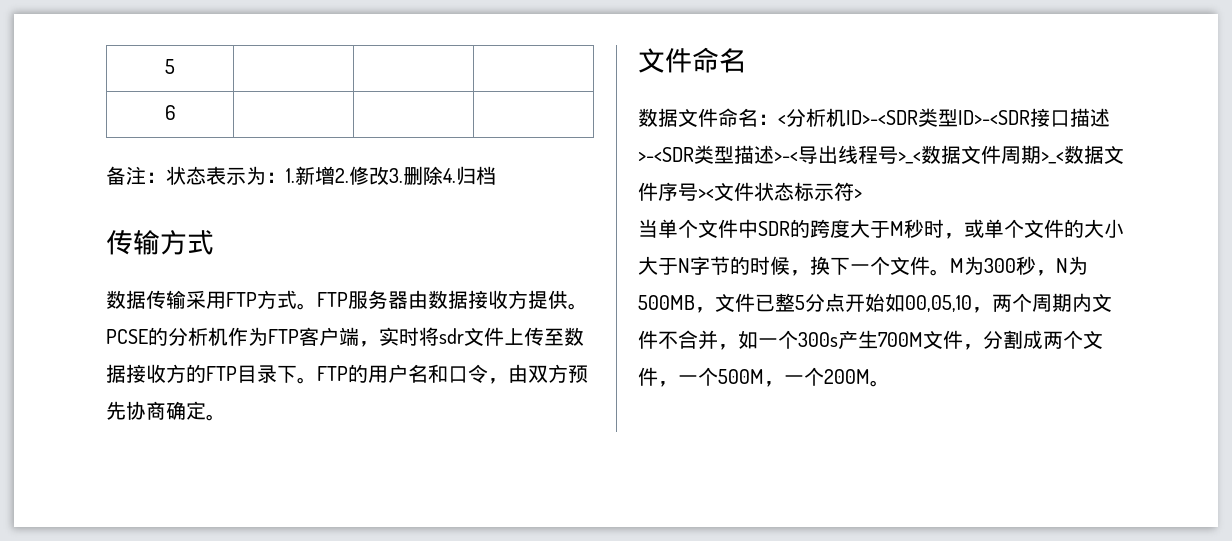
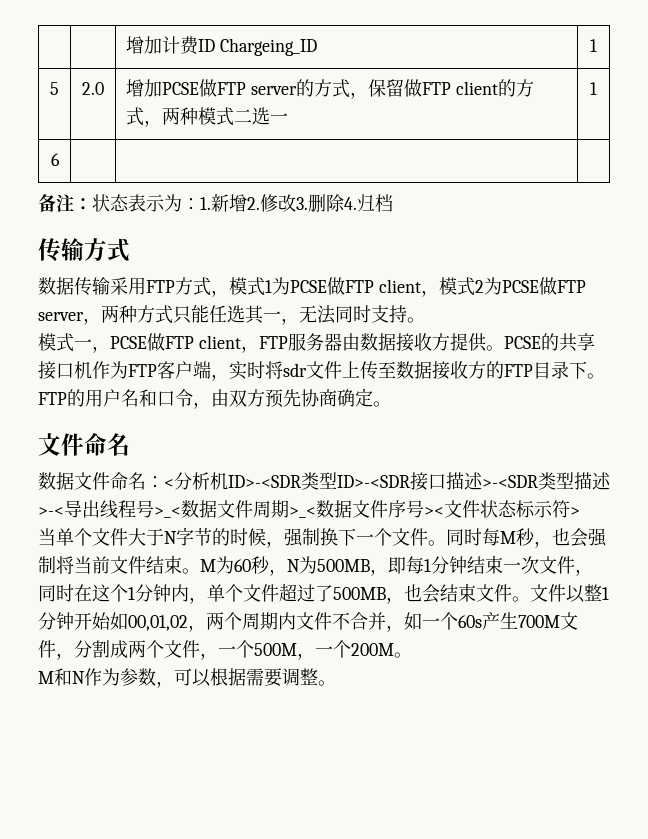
[165,59,175,74] 5 | | | -> [126,36,318,56] [590,39,597,52] [50,82,59,95] [82,82,104,95] [126,79,534,99] [126,107,289,127] [590,82,597,95] | | 增加计费ID Chargeing_ID | 1 // 5 | 2.0 | 增加PCSE做FTP server的方式，保留做FTP client的方式，两种模式二选一 | 1
[297,303,317,310] 。 -> [211,277,586,297] [38,305,425,325] [38,333,259,353] ，模式1为PCSE做FTP client，模式2为PCSE做FTP server，两种方式只能任选其一，无法同时支持。 // 模式一，PCSE做FTP client，
[168,327,208,346] 分析 -> [558,333,595,352] [38,361,74,380] 共享接口
[738,219,1124,239] 中SDR的跨度大于M秒时，或单个文件的大小 -> (128, 537) none
(810, 273) none -> [284,528,320,547] 强制
[950,256,1088,276] [638,293,972,313] M为300秒，N为500MB，文件已整5分点开始如00,05,10 -> [446,528,607,548] [38,556,593,576] [38,583,609,604] [38,612,188,631] 同时每M秒，也会强制将当前文件结束。M为60秒，N为500MB，即每1分钟结束一次文件，同时在这个1分钟内，单个文件超过了500MB，也会结束文件。文件以整1分钟开始如00,01,02
[798,332,838,347] 300s -> [458,615,482,628] 60s
(890, 383) none -> [38,668,336,688] // M和N作为参数，可以根据需要调整。

